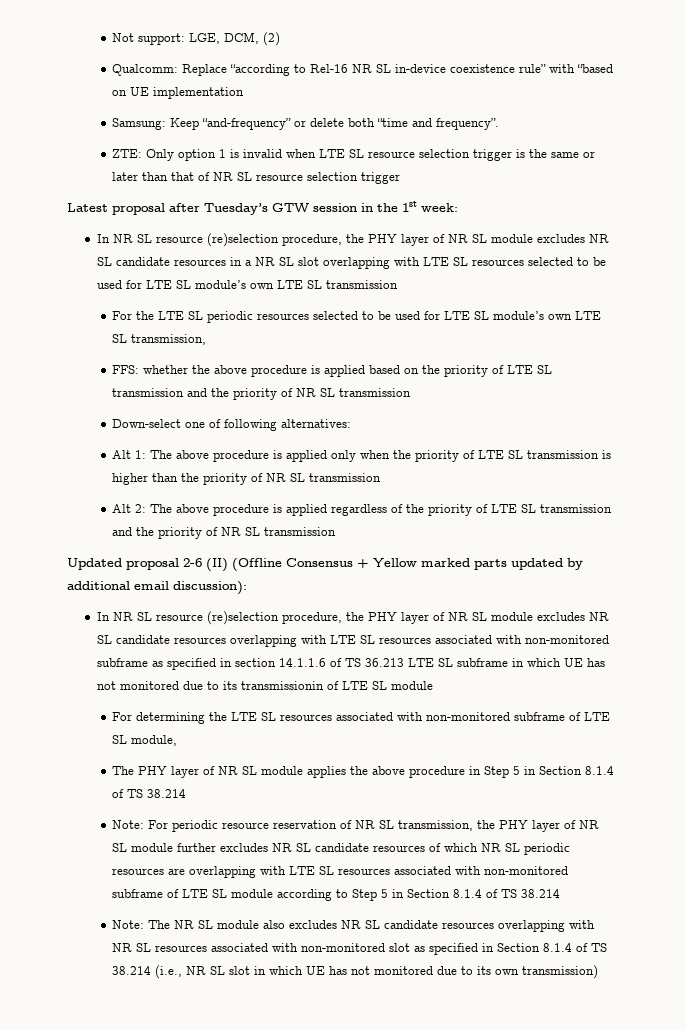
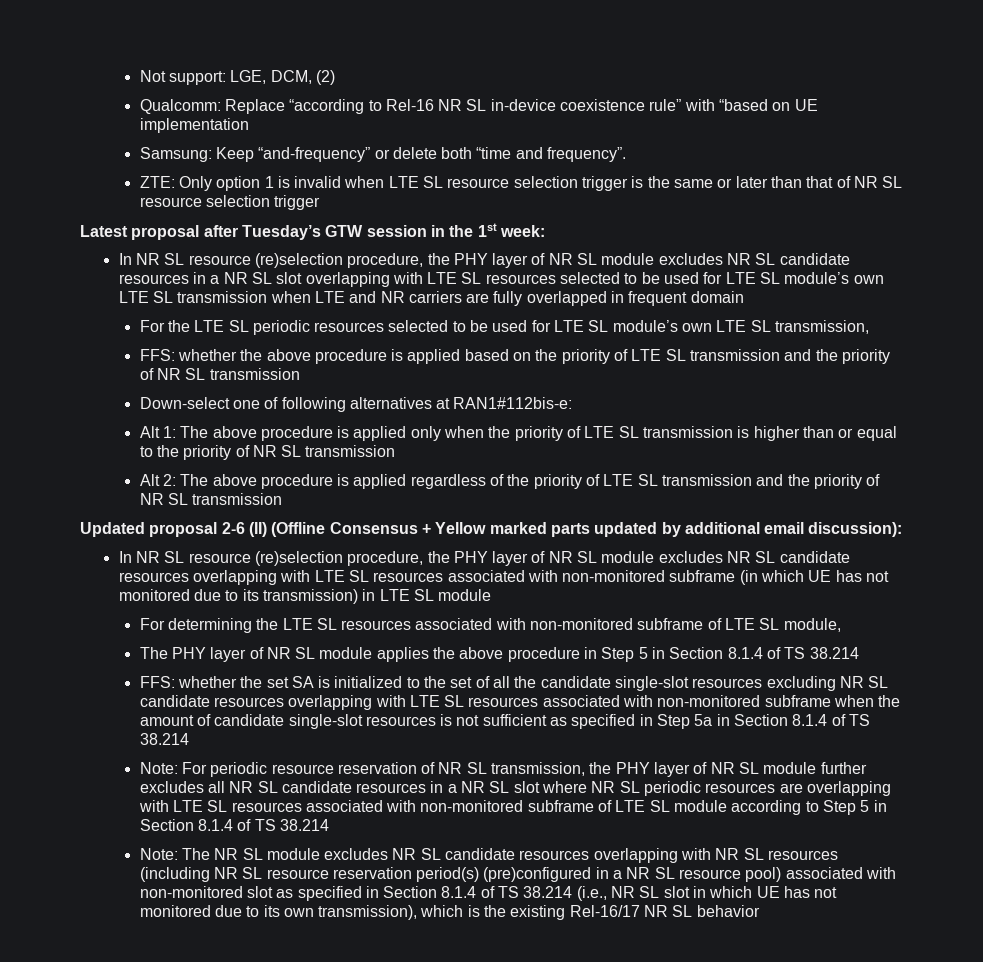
(398, 284) none -> [270,291,744,306] when LTE and NR carriers are fully overlapped in frequent domain
[281,419,352,428] alternatives: -> [349,397,573,409] alternatives at RAN1#112bis-e:
(179, 477) none -> [838,426,897,441] [139,446,153,457] or equal to
[151,658,605,670] [96,681,339,690] as specified in section 14.1.1.6 of TS 36.213 LTE SL subframe in which UE has not monitored due to its transmissionin of -> [739,570,890,585] [118,589,376,604] (in which UE has not monitored due to its transmission) in
(187, 793) none -> [139,676,889,691] [139,695,901,710] [139,714,871,729] [139,733,189,745] // FFS: whether the set SA is initialized to the set of all the candidate single-slot resources excluding NR SL candidate resources overlapping with LTE SL resources associated with non-monitored subframe when the amount of candidate single-slot resources is not sufficient as specified in Step 5a in Section 8.1.4 of TS 38.214
[272,843,479,852] NR SL candidate resources of which -> [207,781,588,793] all NR SL candidate resources in a NR SL slot where
[263,920,286,929] also -> (320, 854) none
(208, 948) none -> [139,867,782,882] (including NR SL resource reservation period(s) (pre)configured in a NR SL resource pool)
[522,965,599,979] transmission) -> [318,905,760,920] transmission), which is the existing Rel-16/17 NR SL behavior

